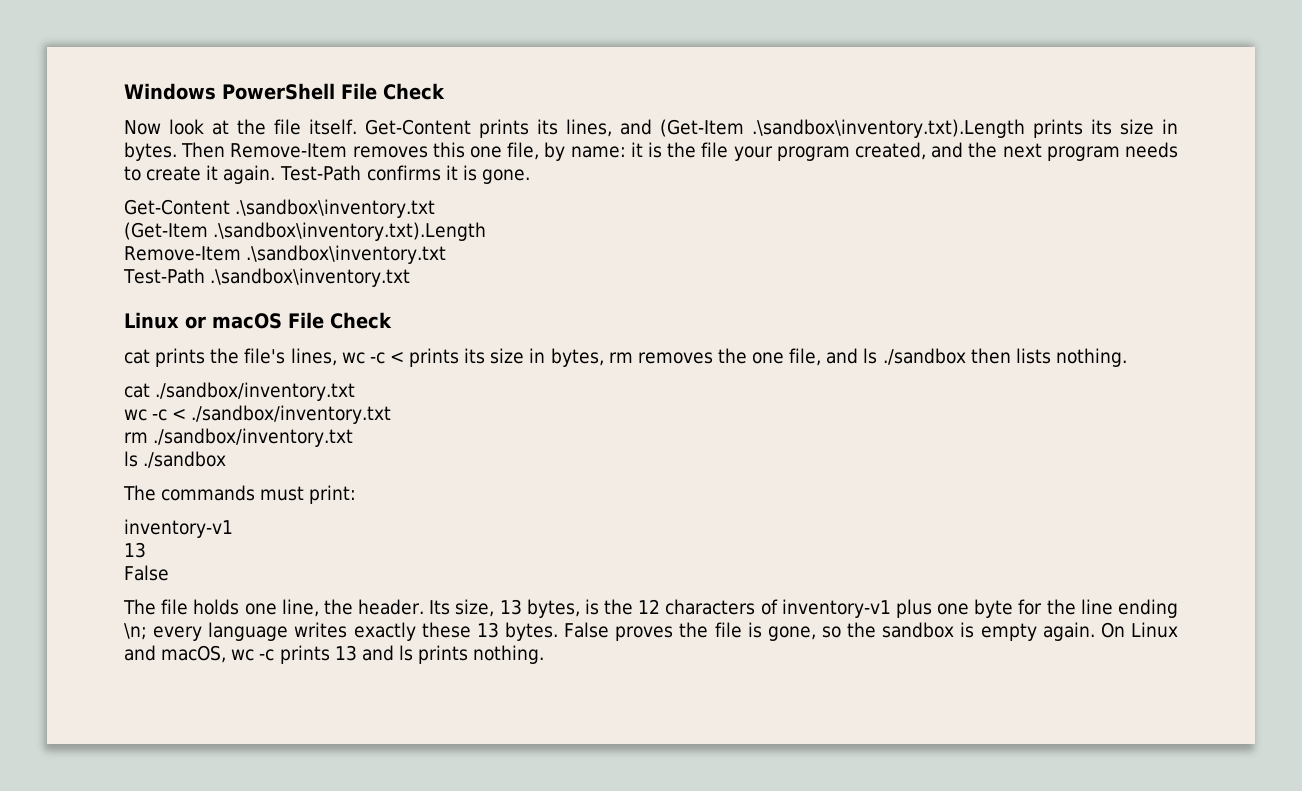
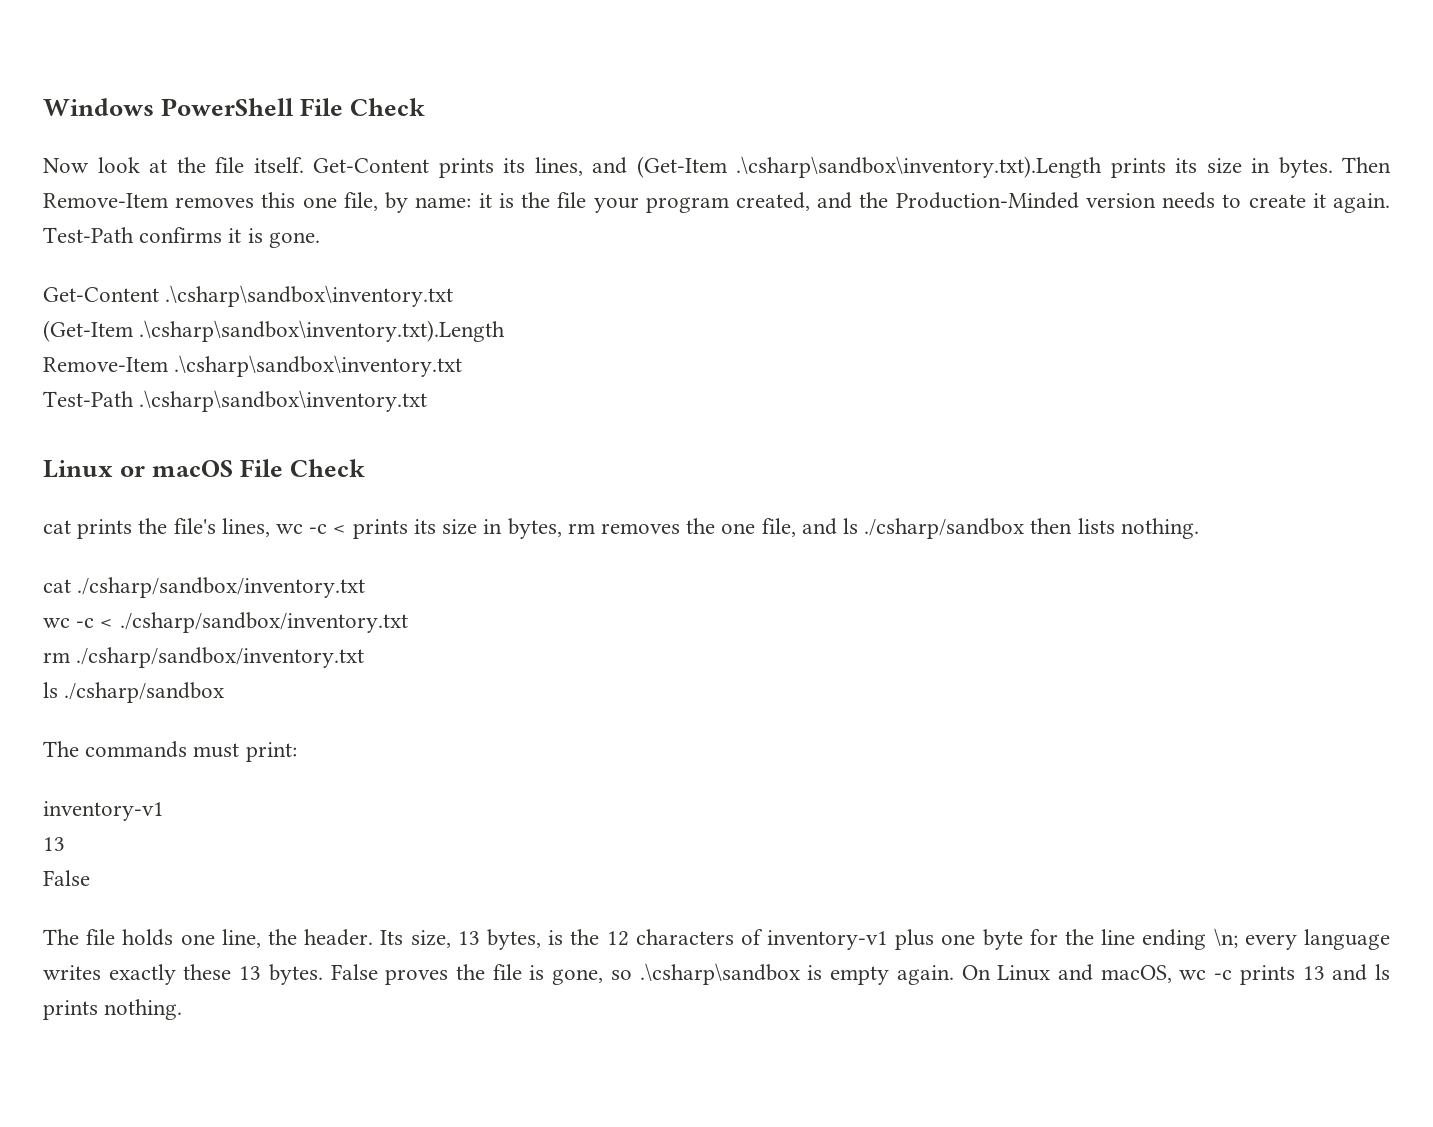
[752,119,1026,138] .\sandbox\inventory.txt).Length -> [736,156,1102,178] .\csharp\sandbox\inventory.txt).Length
[1002,143,1120,161] next program -> [895,192,1156,209] Production-Minded version
[235,199,436,218] [124,222,487,241] [124,245,447,264] [123,268,411,287] .\sandbox\inventory.txt // (Get-Item .\sandbox\inventory.txt).Length // Remove-Item .\sandbox\inventory.txt // Test-Path .\sandbox\inventory.txt -> [165,285,454,307] [43,320,506,342] [43,355,463,377] [43,390,428,412] .\csharp\sandbox\inventory.txt // (Get-Item .\csharp\sandbox\inventory.txt).Length // Remove-Item .\csharp\sandbox\inventory.txt // Test-Path .\csharp\sandbox\inventory.txt
[882,348,966,365] ./sandbox -> [864,518,1025,539] ./csharp/sandbox
[155,382,356,401] [124,405,392,424] [124,428,354,447] [124,451,227,468] ./sandbox/inventory.txt // wc -c < ./sandbox/inventory.txt // rm ./sandbox/inventory.txt // ls ./sandbox -> [77,577,366,598] [43,612,408,633] [43,647,365,668] [43,682,225,703] ./csharp/sandbox/inventory.txt // wc -c < ./csharp/sandbox/inventory.txt // rm ./csharp/sandbox/inventory.txt // ls ./csharp/sandbox
[847,622,955,638] the sandbox -> [639,963,800,985] .\csharp\sandbox

